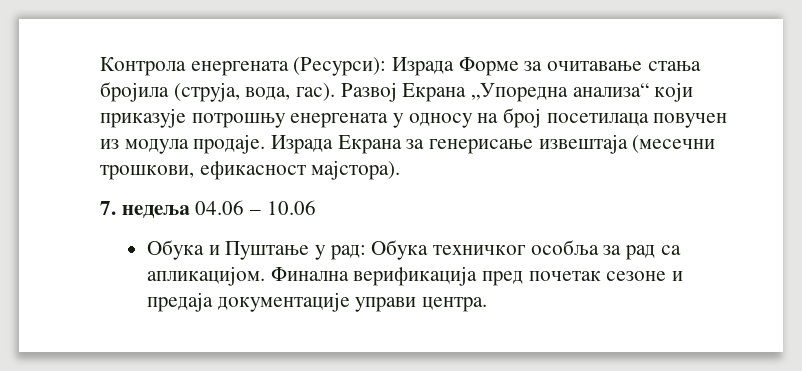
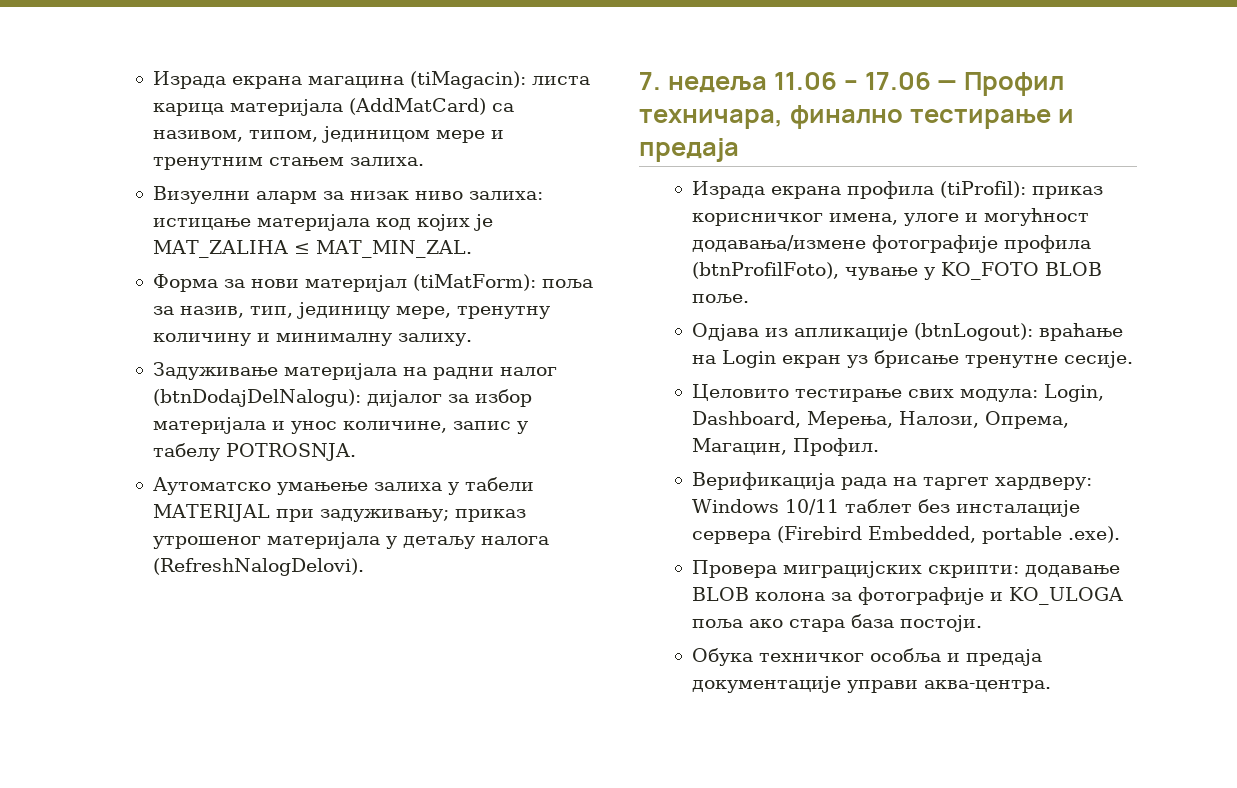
[100,57,701,76] [100,82,694,102] [100,108,728,128] [100,134,716,154] [100,160,401,180] [100,200,316,219] [147,240,681,260] [147,266,667,286] Контрола енергената (Ресурси): Израда Форме за очитавање стања бројила (струја, вода, гас). Развој Екрана „Упоредна анализа“ који приказује потрошњу енергената у односу на број посетилаца повучен из модула продаје. Израда Екрана за генерисање извештаја (месечни трошкови, ефикасност мајстора). // 7. недеља 04.06 – 10.06 // Обука и Пуштање у рад: Обука техничког особља за рад са апликацијом. Финална верификација пред почетак сезоне -> [152,71,590,89] [152,98,514,116] [152,126,504,143] [152,157,424,170] [152,186,543,204] [152,214,493,231] [152,240,472,258] [152,274,593,292] [152,302,550,319] [152,333,472,346] [152,362,557,380] [152,389,532,407] [152,417,528,434] [152,443,356,461] [152,477,534,495] [152,504,526,522] [152,532,549,549] [152,558,364,576] [639,72,1065,96] [639,105,1074,129] [639,138,739,162] [691,181,1103,199] [691,208,1089,226] [691,235,1091,253] [691,262,1102,280] [691,294,749,303] [691,323,1123,341] [691,350,1133,368] [691,384,1104,402] [691,411,1069,429] [691,438,879,456] [691,472,1092,490] [691,499,1080,517] [691,526,1120,544] [691,560,1120,578] [691,587,1123,605] [691,614,982,632] [691,648,941,666] Израда екрана магацина (tiMagacin): листа карица материјала (AddMatCard) са називом, типом, јединицом мере и тренутним стањем залиха. // Визуелни аларм за низак ниво залиха: истицање материјала код којих је MAT_ZALIHA ≤ MAT_MIN_ZAL. // Форма за нови материјал (tiMatForm): поља за назив, тип, јединицу мере, тренутну количину и минималну залиху. // Задуживање материјала на радни налог (btnDodajDelNalogu): дијалог за избор материјала и унос количине, запис у табелу POTROSNJA. // Аутоматско умањење залиха у табели MATERIJAL при задуживању; приказ утрошеног материјала у детаљу налога (RefreshNalogDelovi). // 7. недеља 11.06 – 17.06 — Профил техничара, финално тестирање и предаја // Израда екрана профила (tiProfil): приказ корисничког имена, улоге и могућност додавања/измене фотографије профила (btnProfilFoto), чување у KO_FOTO BLOB поље. // Одјава из апликације (btnLogout): враћање на Login екран уз брисање тренутне сесије. // Целовито тестирање свих модула: Login, Dashboard, Мерења, Налози, Опрема, Магацин, Профил. // Верификација рада на таргет хардверу: Windows 10/11 таблет без инсталације сервера (Firebird Embedded, portable .exe). // Провера миграцијских скрипти: додавање BLOB колона за фотографије и KO_ULOGA поља ако стара база постоји. // Обука техничког особља
[422,297,488,312] центра. -> [923,680,1051,693] аква-центра.

